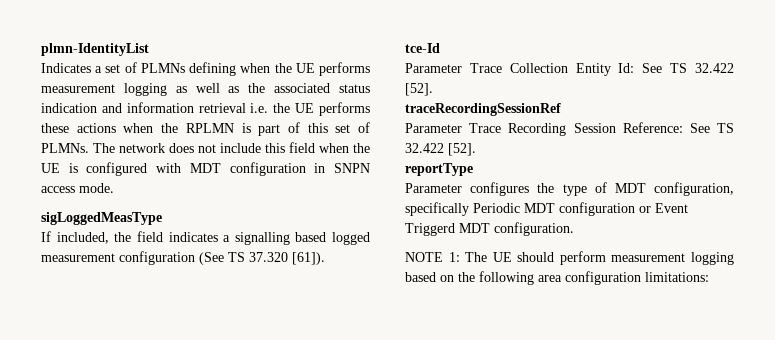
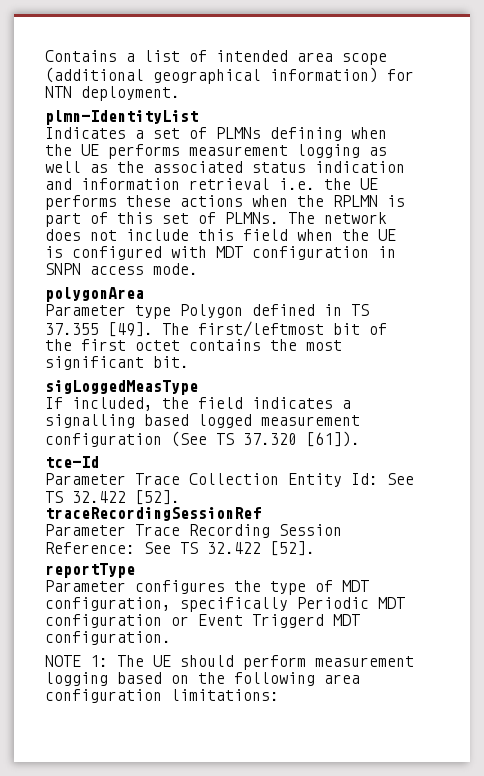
(41, 49) none -> [45,50,387,65] [45,67,414,84] [45,86,180,101] Contains a list of intended area scope (additional geographical information) for NTN deployment. //
(114, 188) none -> [45,287,144,302] [45,304,369,319] [45,321,387,337] [45,339,342,351] [45,356,189,370] // polygonArea // Parameter type Polygon defined in TS 37.355 [49]. The first/leftmost bit of the first octet contains the most significant bit.

